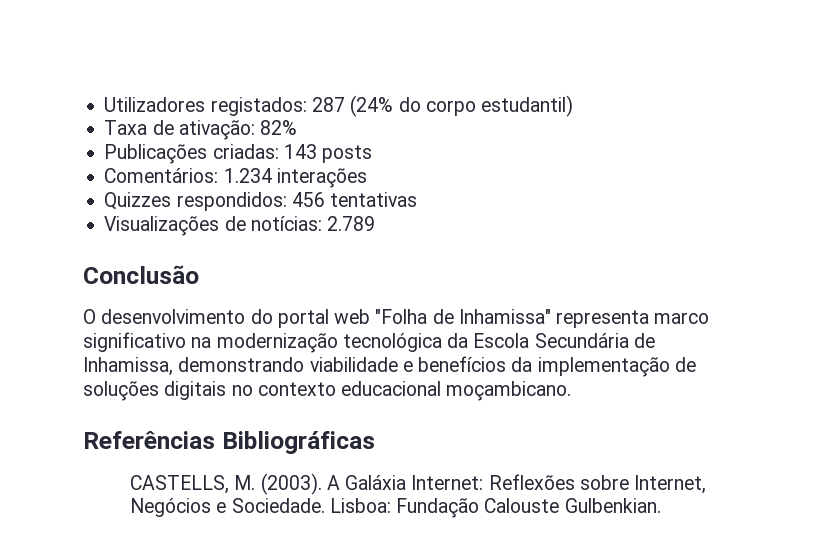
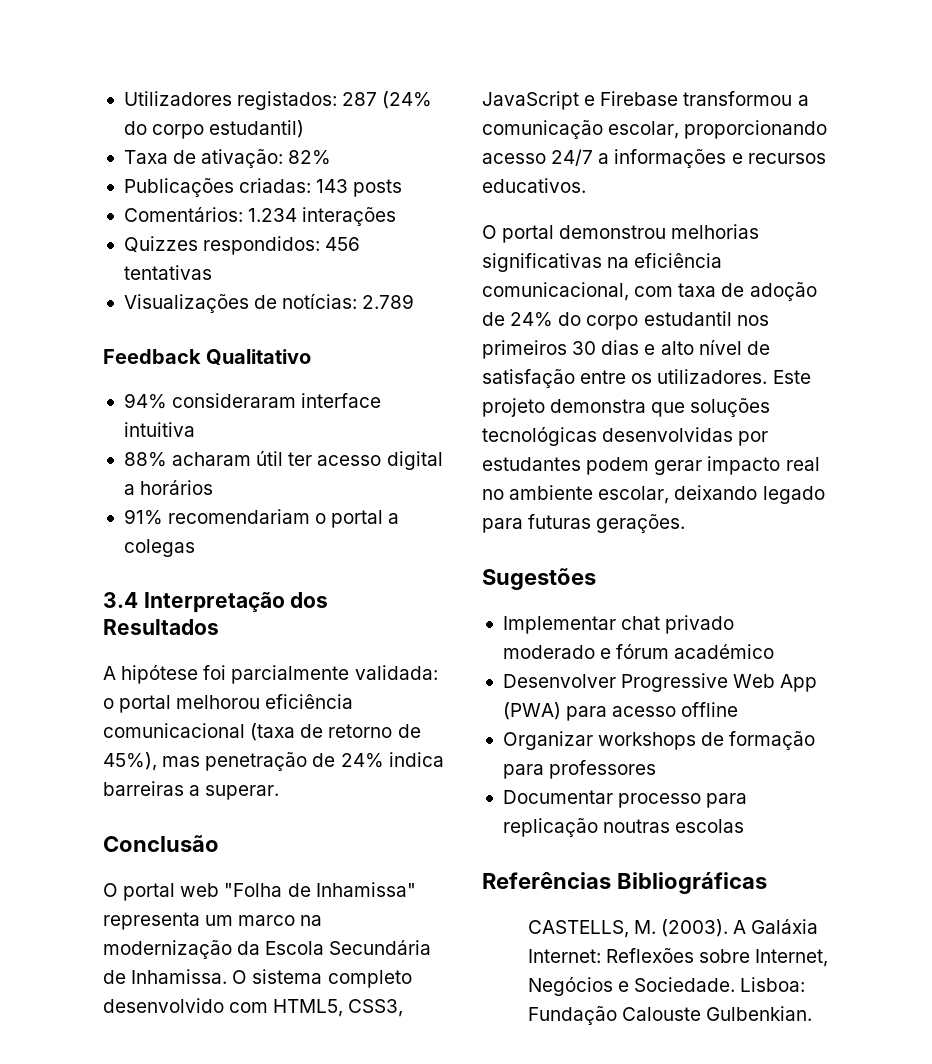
(376, 223) none -> [103,349,312,366] [123,393,382,409] [123,422,195,437] [123,450,443,470] [123,480,214,495] [123,509,400,528] [123,539,195,557] [103,592,329,613] [103,619,219,635] [103,665,438,684] [103,694,354,713] [103,723,421,741] [103,752,444,771] [103,781,280,800] // Feedback Qualitativo // 94% consideraram interface intuitiva // 88% acharam útil ter acesso digital a horários // 91% recomendariam o portal a colegas // 3.4 Interpretação dos Resultados // A hipótese foi parcialmente validada: o portal melhorou eficiência comunicacional (taxa de retorno de 45%), mas penetração de 24% indica barreiras a superar.
[101,309,273,324] desenvolvimento do -> (118, 890) none
[654,312,710,324] [83,332,186,352] marco significativo -> [205,915,296,926] um marco
[342,333,442,352] tecnológica -> (232, 949) none
[83,356,696,377] [83,381,572,401] Inhamissa, demonstrando viabilidade e benefícios da implementação de soluções digitais no contexto educacional moçambicano. -> [131,969,412,988] [103,998,404,1017] [482,91,809,110] [482,120,828,139] [482,149,826,168] [482,178,586,193] [482,224,760,243] [482,253,723,272] [482,282,817,301] [482,311,769,330] [482,339,770,359] [482,369,811,388] [482,398,771,417] [482,427,769,446] [482,456,820,475] [482,485,825,504] [482,514,686,533] [482,568,596,590] [502,615,735,634] [502,644,775,659] [502,673,818,692] [502,702,739,721] [502,731,816,750] [502,760,657,779] [502,790,748,808] [502,818,745,837] Inhamissa. O sistema completo desenvolvido com HTML5, CSS3, JavaScript e Firebase transformou a comunicação escolar, proporcionando acesso 24/7 a informações e recursos educativos. // O portal demonstrou melhorias significativas na eficiência comunicacional, com taxa de adoção de 24% do corpo estudantil nos primeiros 30 dias e alto nível de satisfação entre os utilizadores. Este projeto demonstra que soluções tecnológicas desenvolvidas por estudantes podem gerar impacto real no ambiente escolar, deixando legado para futuras gerações. // Sugestões // Implementar chat privado moderado e fórum académico // Desenvolver Progressive Web App (PWA) para acesso offline // Organizar workshops de formação para professores // Documentar processo para replicação noutras escolas

